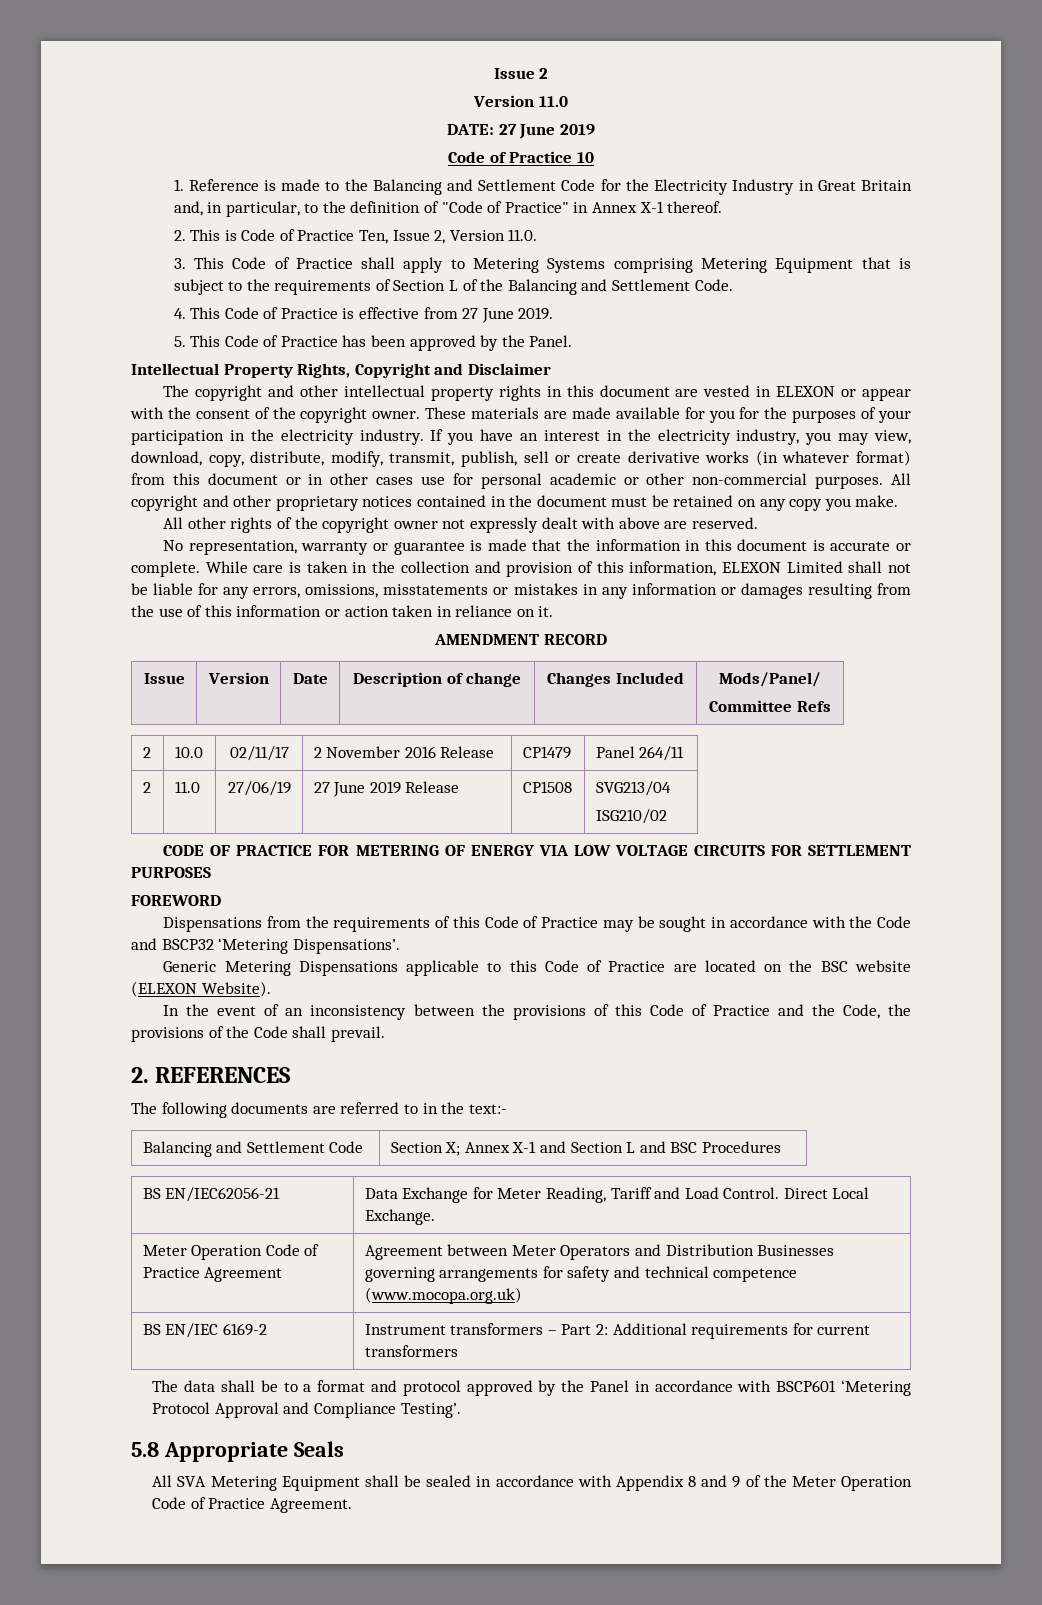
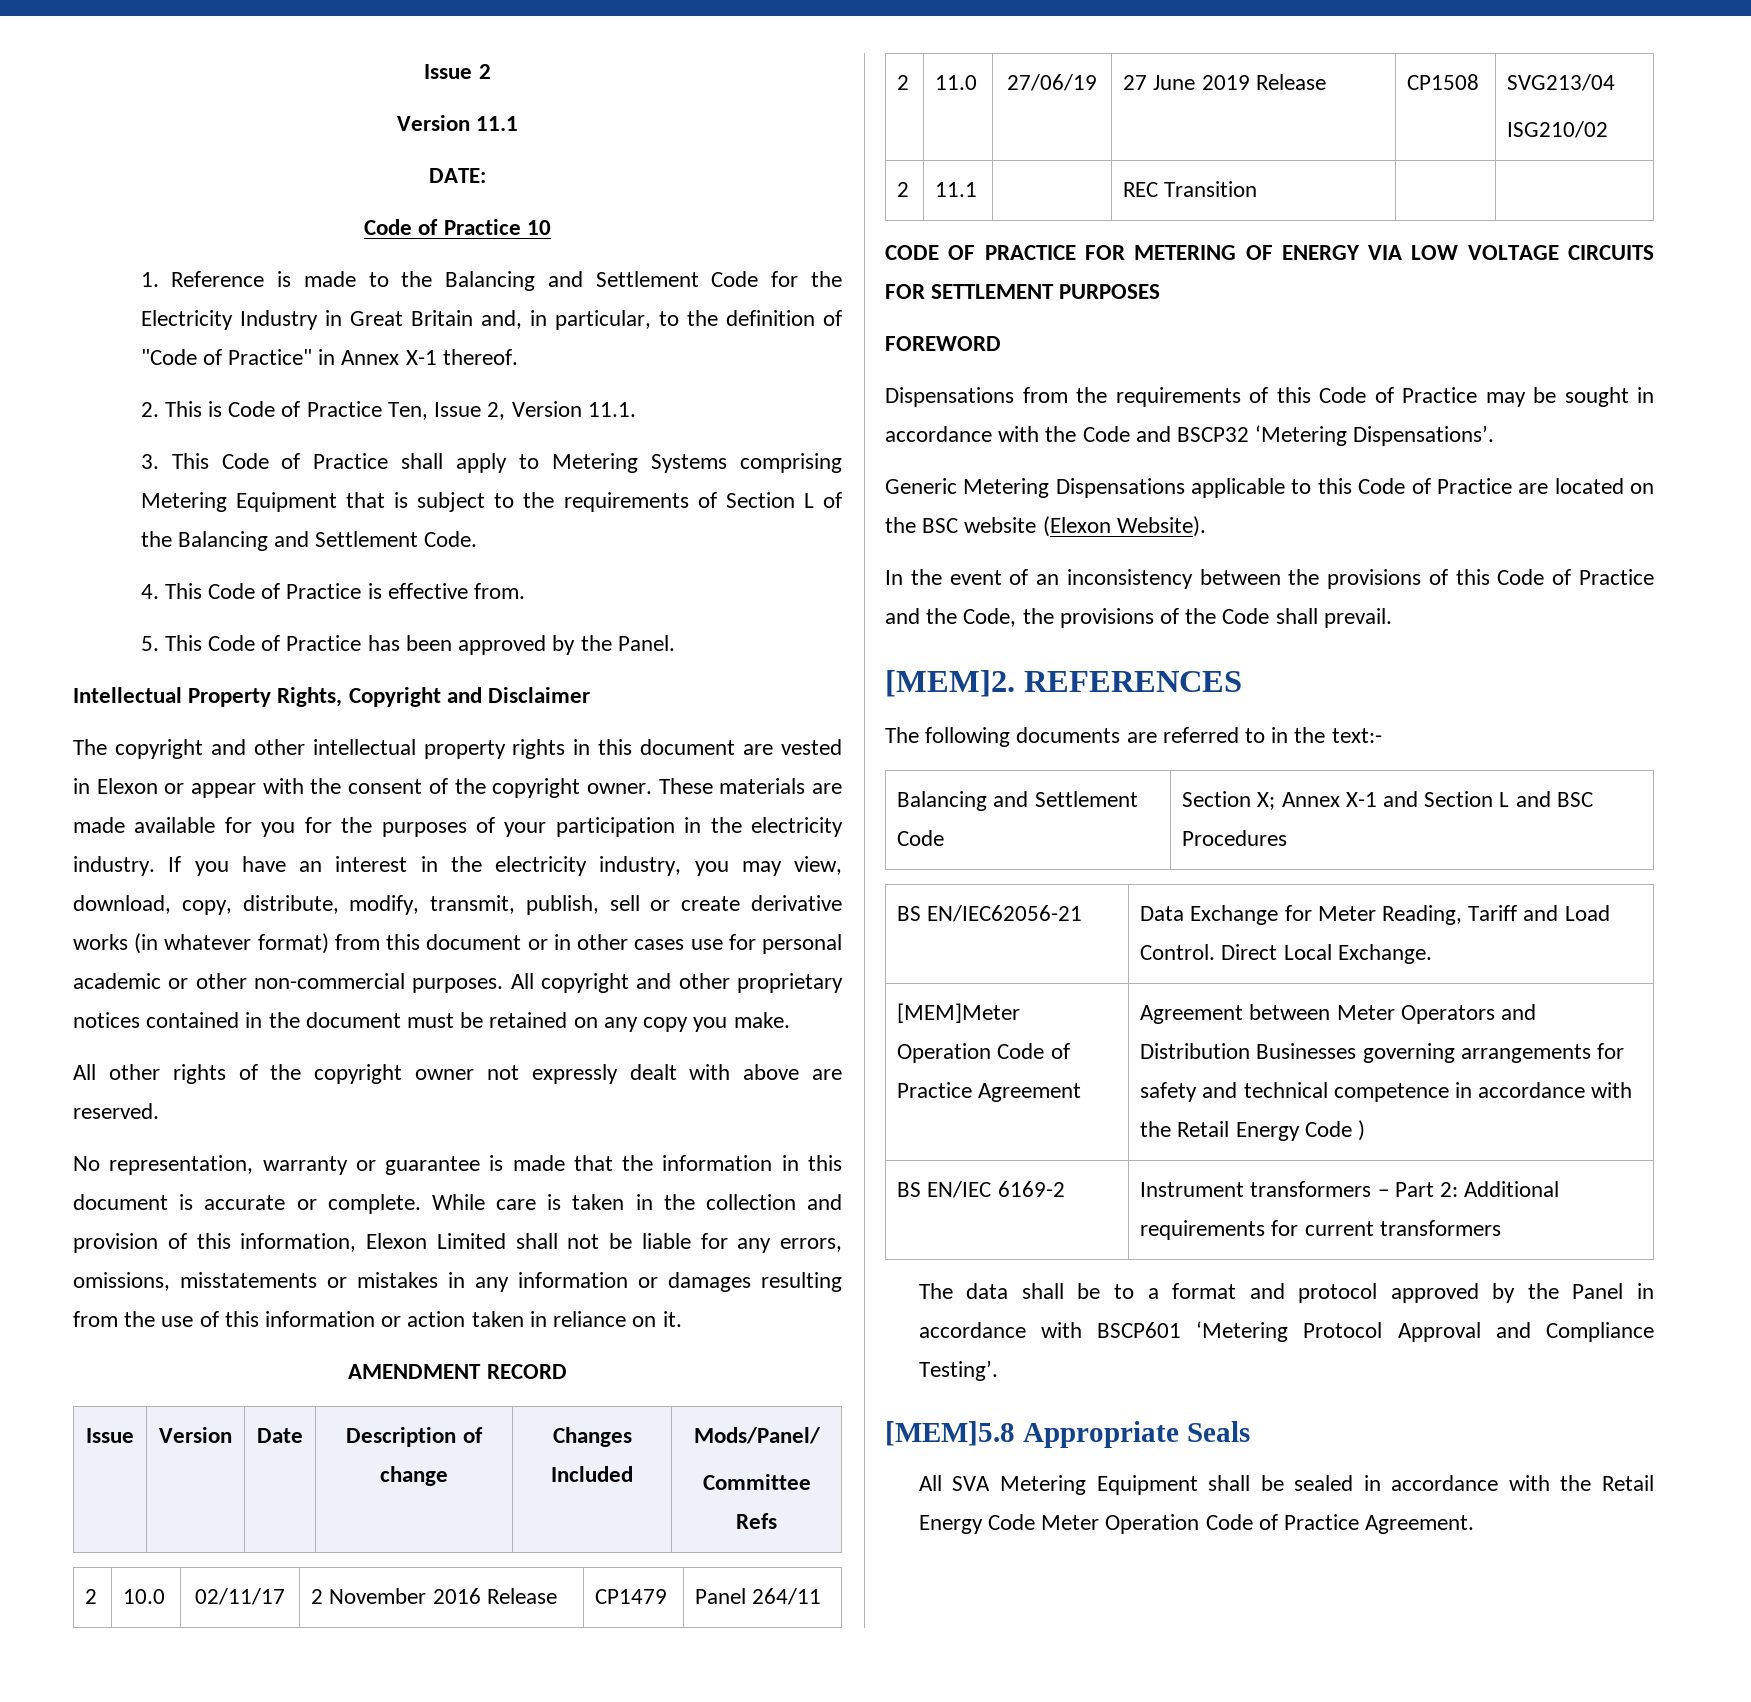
[538,96,568,107] 11.0 -> [476,116,519,131] 11.1
[498,124,595,139] 27 June 2019 -> (486, 175) none
[508,229,538,241] 11.0. -> [587,402,636,417] 11.1.
[423,307,554,323] from 27 June 2019. -> [474,583,526,599] from.
[776,386,836,397] ELEXON -> [96,778,158,794] Elexon
[721,562,781,573] ELEXON -> [366,1233,427,1249] Elexon
(667, 816) none -> [897,182,910,197] [935,182,978,197] [1123,181,1258,197] // 2 | 11.1 | | REC Transition | |
[131,981,197,997] (ELEXON -> [1042,516,1111,537] (Elexon
[131,1067,149,1083] 2. -> [885,670,1015,697] [MEM]2.
[142,1245,187,1256] Meter -> [897,1003,1021,1023] [MEM]Meter
[364,1287,522,1304] (www.mocopa.org.uk) -> [1454,1082,1633,1098] [1140,1120,1365,1141] in accordance with the Retail Energy Code )
[131,1442,159,1457] 5.8 -> [885,1421,1015,1446] [MEM]5.8
[615,1475,787,1491] Appendix 8 and 9 of the -> [1560,1475,1654,1491] [918,1514,1036,1534] the Retail Energy Code

